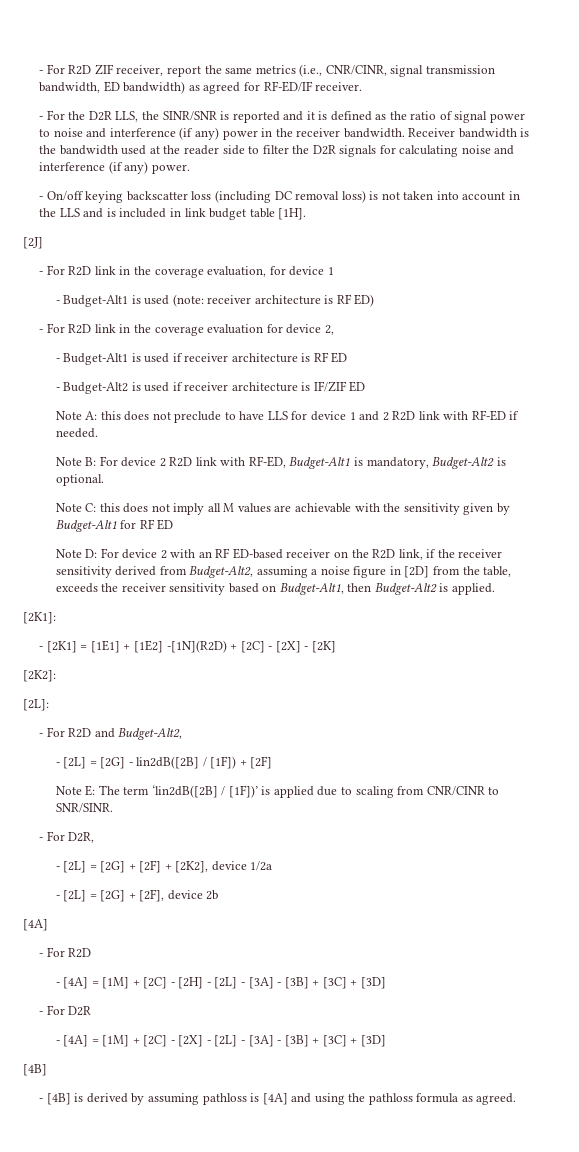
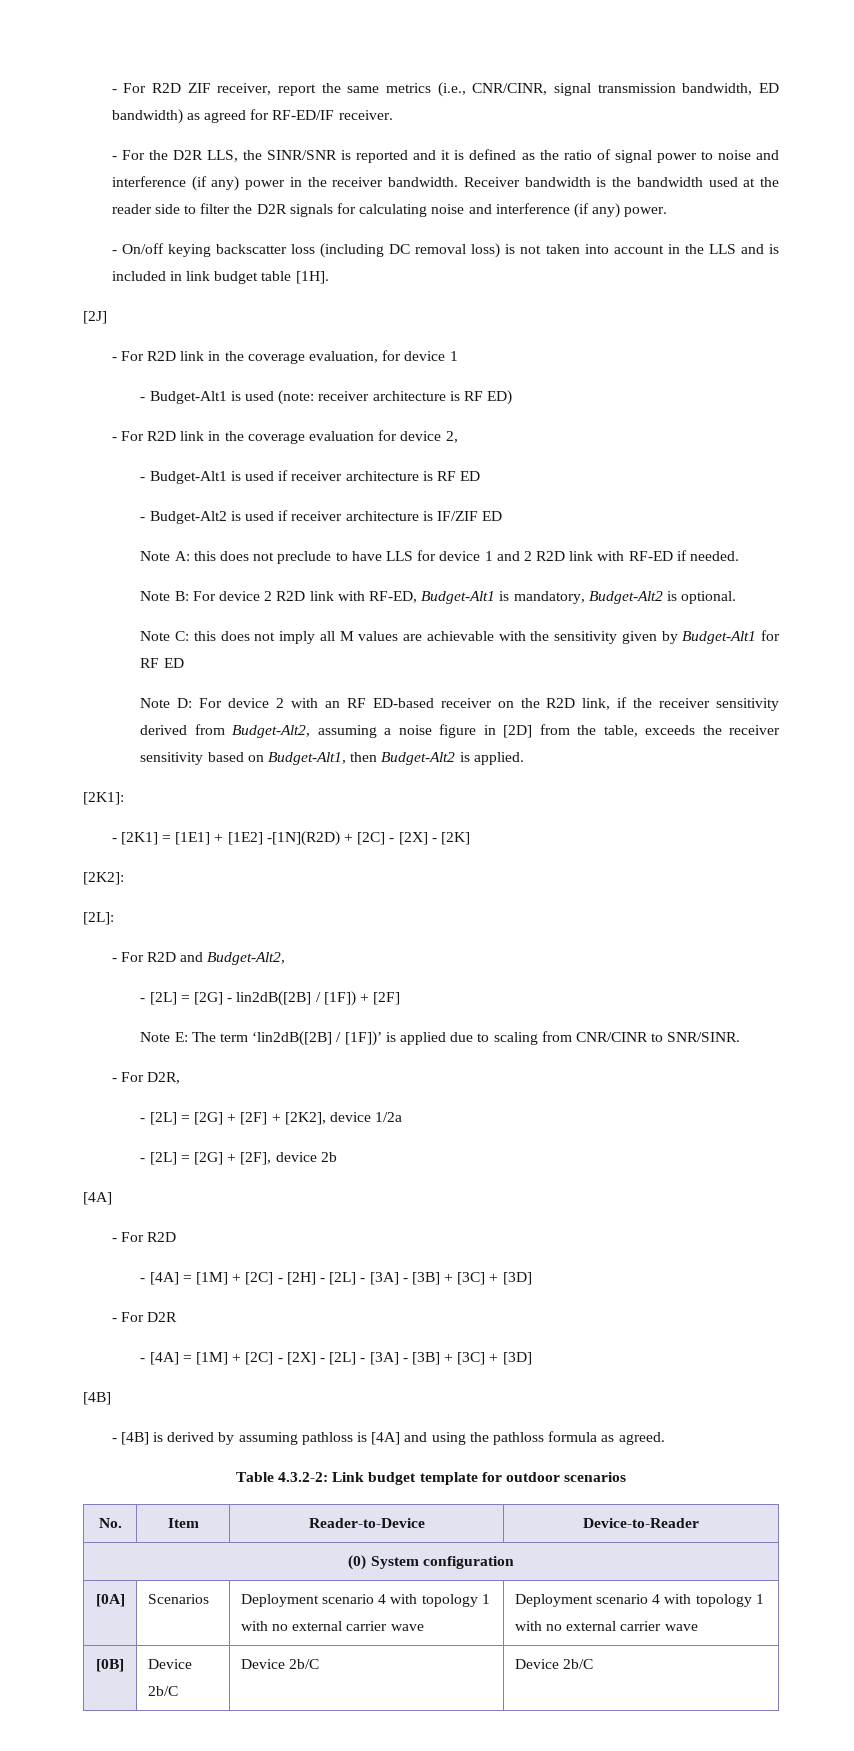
(517, 1099) none -> [235,1472,627,1485] [98,1518,122,1528] [167,1518,199,1528] [308,1518,425,1528] [583,1518,699,1528] [348,1555,514,1570] [95,1594,125,1607] [147,1594,209,1604] [240,1594,490,1607] [240,1621,424,1631] [514,1594,764,1607] [514,1621,698,1631] [96,1659,124,1672] [147,1659,192,1669] [147,1686,178,1696] [240,1659,319,1669] [514,1659,593,1669] // Table 4.3.2-2: Link budget template for outdoor scenarios // No. | Item | Reader-to-Device | Device-to-Reader // (0) System configuration // [0A] | Scenarios | Deployment scenario 4 with topology 1 with no external carrier wave | Deployment scenario 4 with topology 1 with no external carrier wave // [0B] | Device 2b/C | Device 2b/C | Device 2b/C

